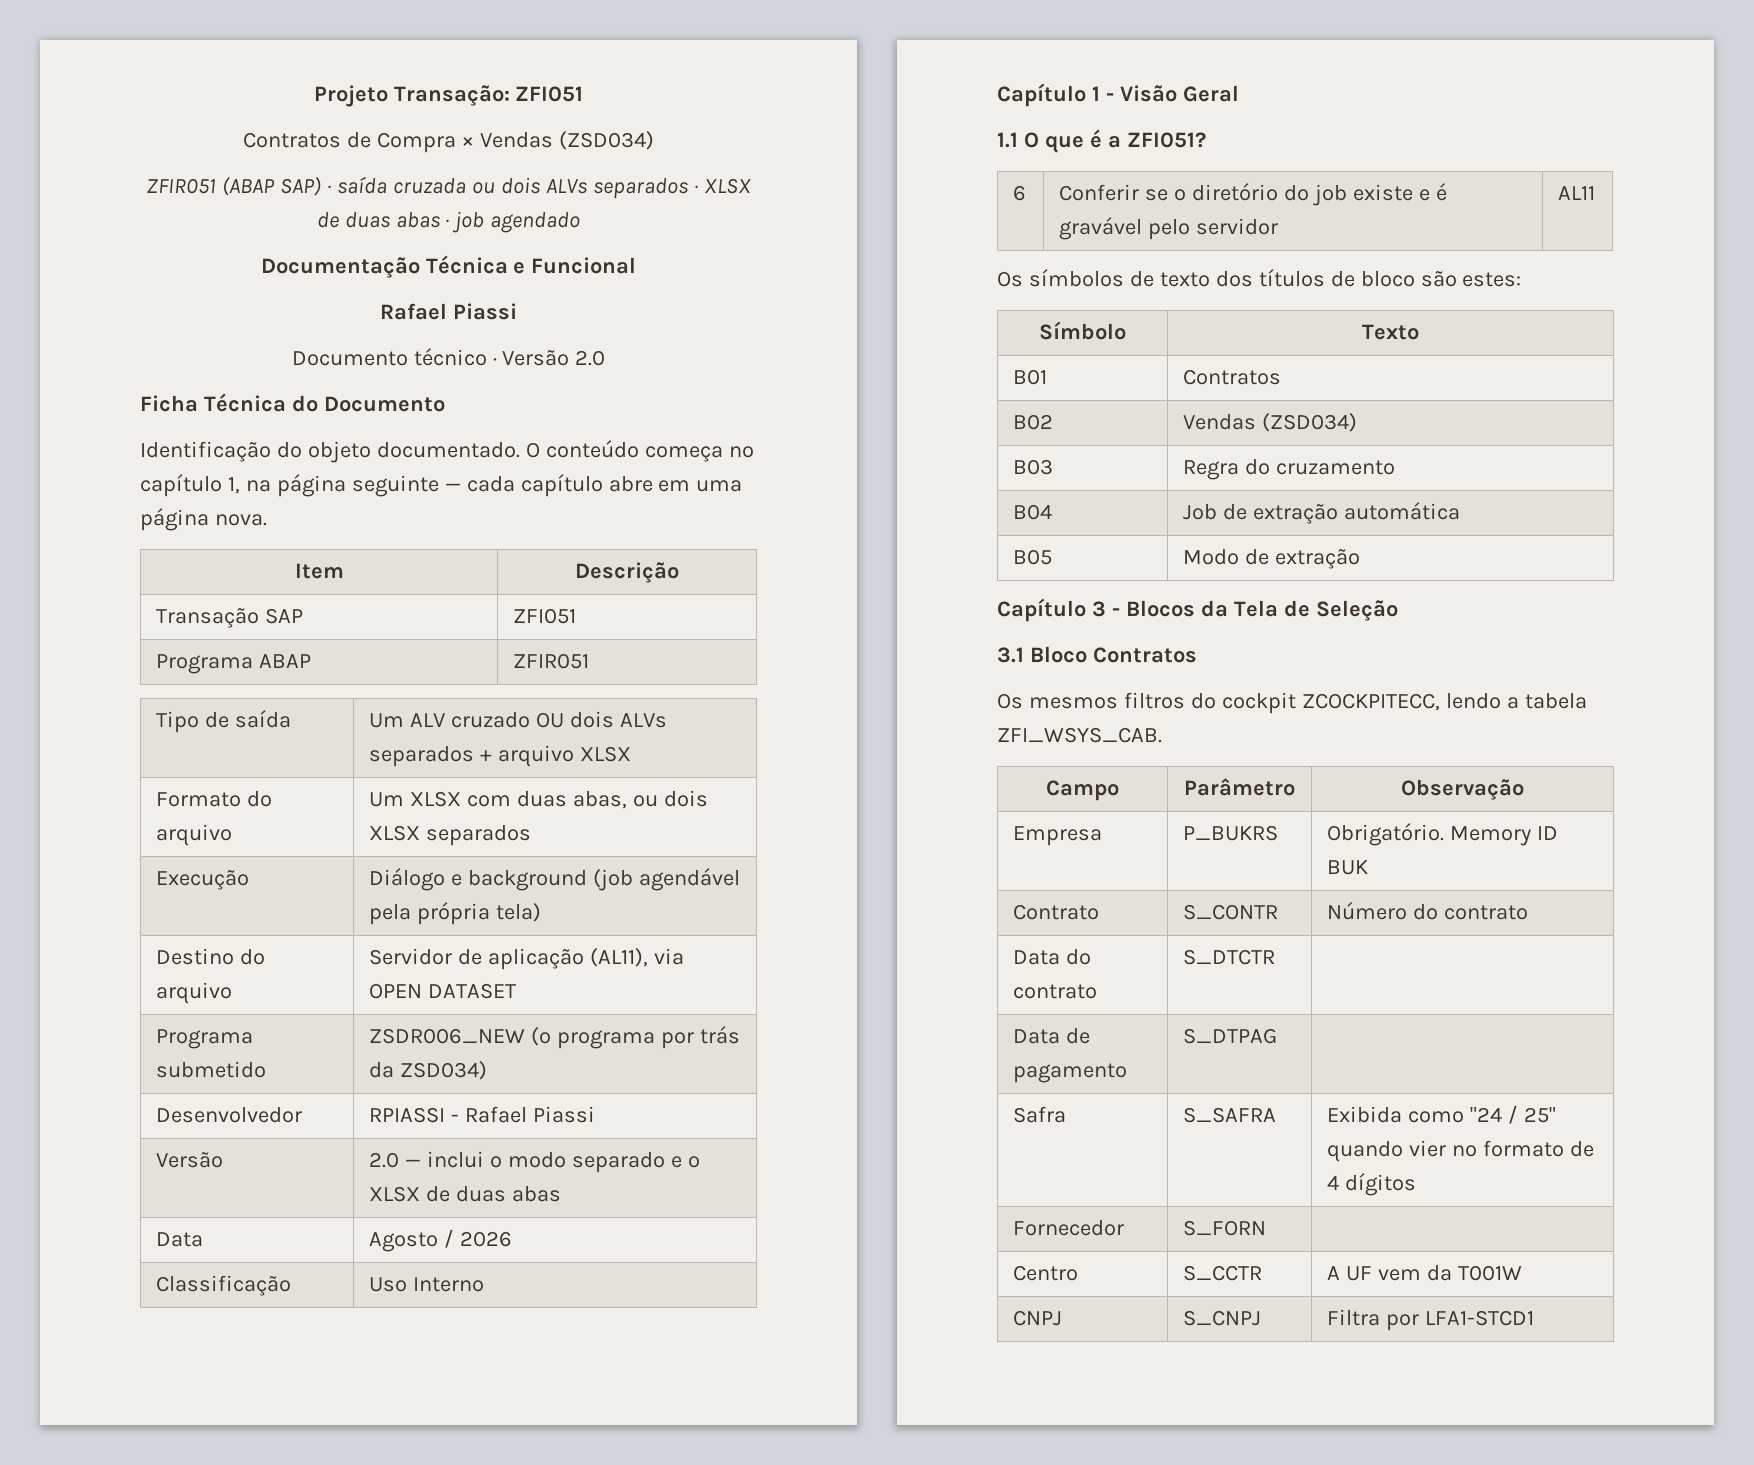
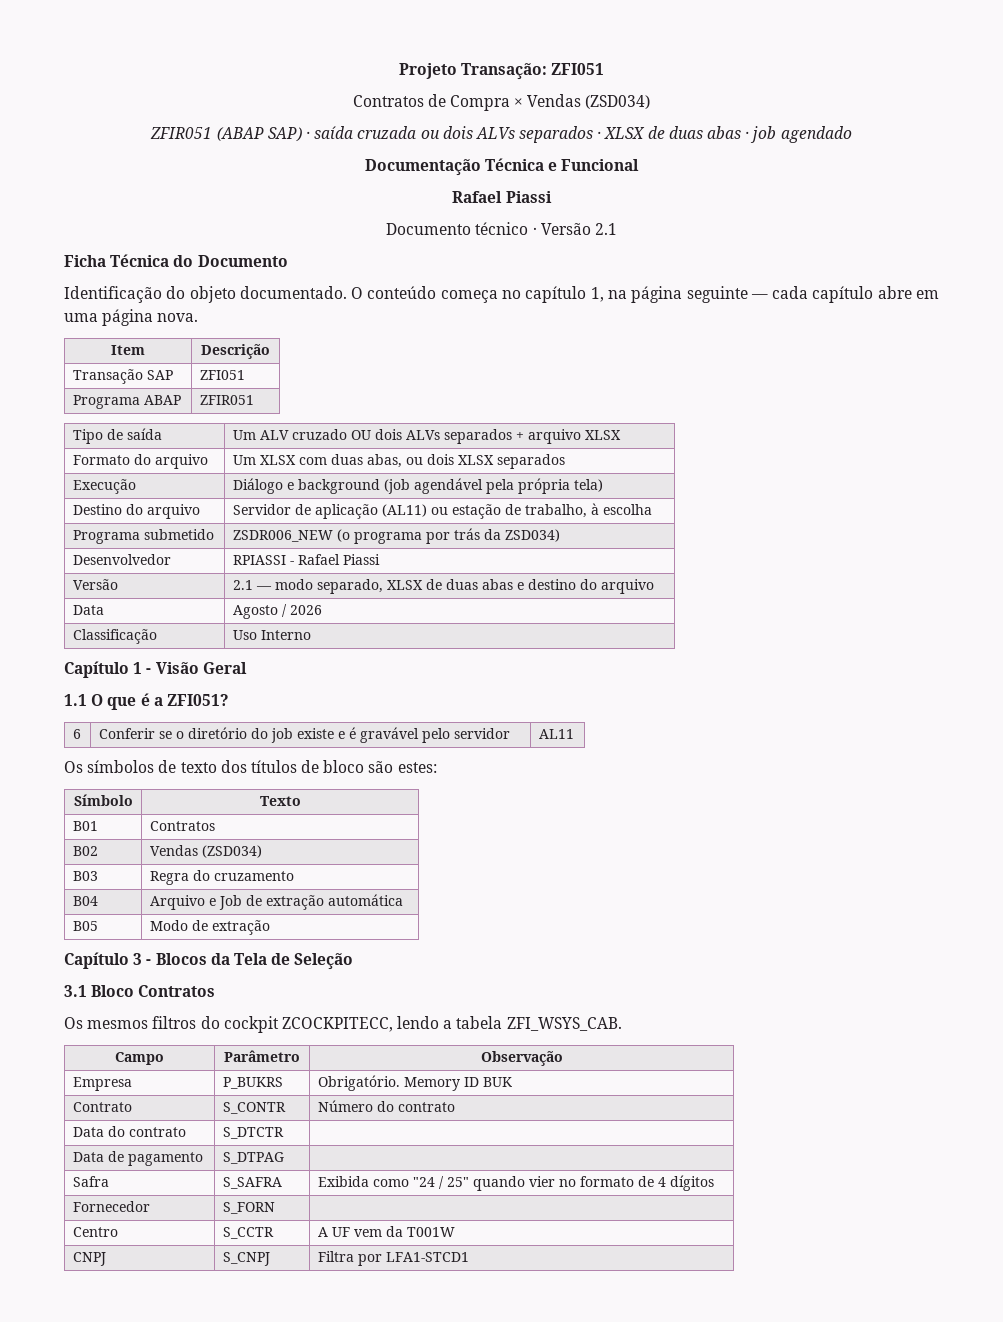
[575,350,606,366] 2.0 -> [594,223,617,235] 2.1
[590,948,684,967] [369,983,517,999] (AL11), via OPEN DATASET -> [381,503,652,519] (AL11) ou estação de trabalho, à escolha
[369,1151,700,1173] [369,1186,562,1202] 2.0 — inclui o modo separado e o XLSX de duas abas -> [232,579,654,594] 2.1 — modo separado, XLSX de duas abas e destino do arquivo
(1053, 512) none -> [149,895,216,910] Arquivo e

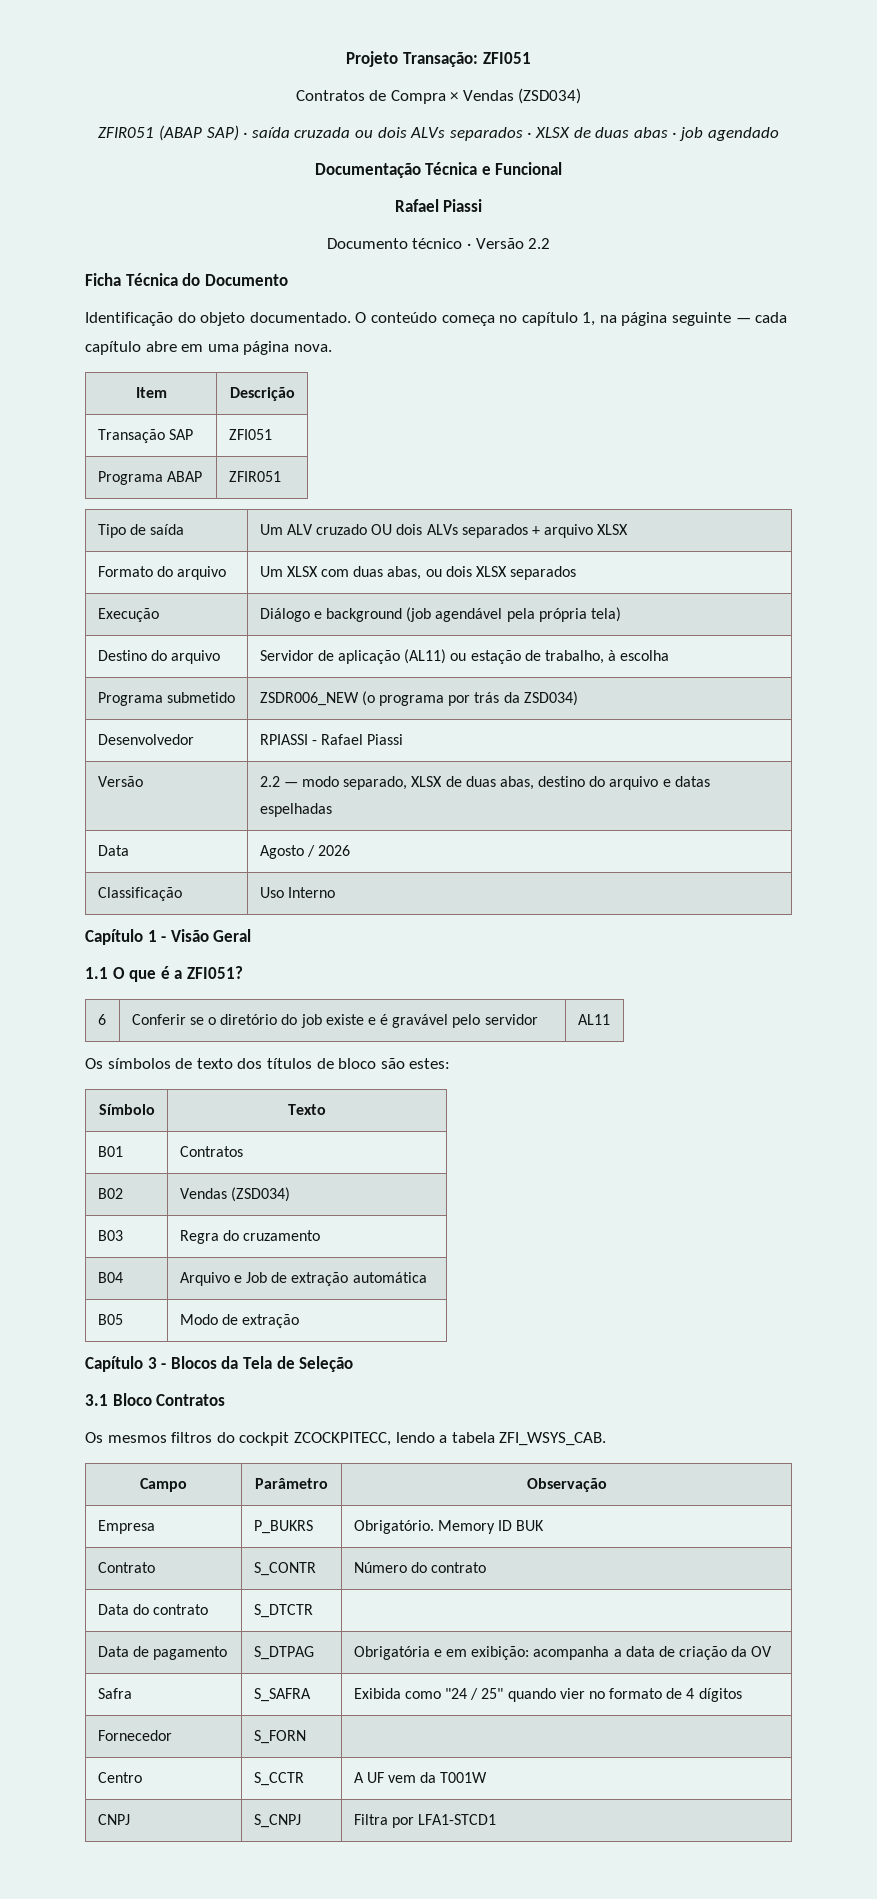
[594,223,617,235] 2.1 -> [528,238,551,249] 2.2
[232,580,253,590] 2.1 -> [259,776,280,787] 2.2
[481,579,524,590] abas e -> [499,776,534,790] abas,
(654, 586) none -> [662,776,710,787] [259,803,332,817] e datas espelhadas
(284, 1158) none -> [353,1646,773,1660] Obrigatória e em exibição: acompanha a data de criação da OV

